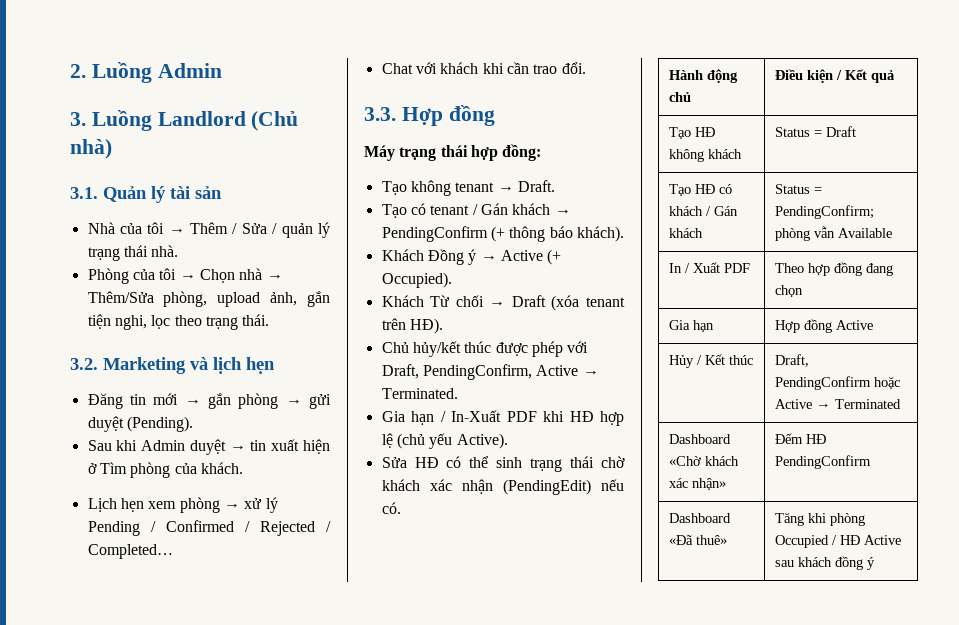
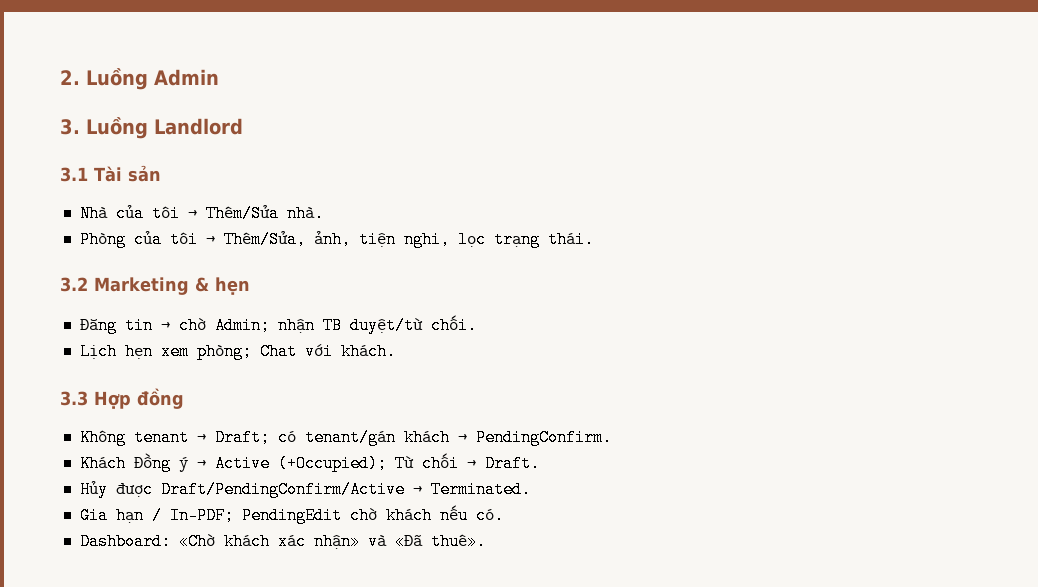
[251,111,299,131] [70,139,112,159] [70,186,190,203] (Chủ nhà) // 3.1. Quản lý tài -> [60,166,122,182] // 3.1 Tài
[190,222,330,238] [87,245,148,261] Thêm / Sửa / quản lý trạng thái -> [205,205,279,222] Thêm/Sửa
[199,268,283,283] [87,291,330,307] Chọn nhà → Thêm/Sửa phòng, upload ảnh, gắn -> [223,231,351,248] Thêm/Sửa, ảnh,
[174,315,202,326] theo -> (486, 239) none
[70,357,242,374] 3.2. Marketing và lịch -> [60,277,209,295] 3.2 Marketing &
[153,393,332,409] [87,416,193,432] [87,439,330,455] [87,462,243,478] [87,497,278,513] [87,520,331,536] [87,544,173,559] [381,62,586,74] [364,105,495,126] [364,144,542,161] [381,180,555,196] [381,203,571,218] [381,226,624,242] mới → gắn phòng → gửi duyệt (Pending). // Sau khi Admin duyệt → tin xuất hiện ở Tìm phòng của khách. // Lịch hẹn xem phòng → xử lý Pending / Confirmed / Rejected / Completed… // Chat với khách khi cần trao đổi. // 3.3. Hợp đồng // Máy trạng thái hợp đồng: // Tạo không tenant → Draft. // Tạo có tenant / Gán khách → PendingConfirm (+ thông báo khách). -> [160,315,477,334] [79,343,396,360] [60,388,184,409] [79,429,612,446] → chờ Admin; nhận TB duyệt/từ chối. // Lịch hẹn xem phòng; Chat với khách. // 3.3 Hợp đồng // Không tenant → Draft; có tenant/gán khách → PendingConfirm.
[547,249,562,265] [381,272,452,288] [381,295,625,311] [381,318,443,334] [381,341,589,357] [381,364,579,380] (+ Occupied). // Khách Từ chối → Draft (xóa tenant trên HĐ). // Chủ hủy/kết thúc được phép với Draft, PendingConfirm, Active -> [277,453,540,472] [79,481,405,498] (+Occupied); Từ chối → Draft. // Hủy được Draft/PendingConfirm/Active
[451,410,624,426] [381,433,508,449] [381,456,625,472] [381,479,624,495] [381,502,401,514] [669,69,739,83] [669,92,692,102] [775,69,896,83] [669,127,716,139] [669,149,743,162] [775,126,857,137] [669,184,733,196] [669,206,739,216] [669,228,704,238] [775,184,823,194] [775,205,875,219] [775,226,893,241] [669,262,751,273] [775,262,894,276] [775,285,804,297] [669,320,715,332] [775,319,874,333] [669,354,754,368] [775,354,810,367] [775,376,901,390] [775,399,902,409] [669,434,732,444] [669,456,740,466] [669,478,727,490] [775,433,827,444] [775,455,872,469] [669,513,732,523] [669,535,728,545] [775,512,866,526] [775,535,902,548] [775,556,876,570] In-Xuất PDF khi HĐ hợp lệ (chủ yếu Active). // Sửa HĐ có thể sinh trạng thái chờ khách xác nhận (PendingEdit) nếu có. // Hành động chủ | Điều kiện / Kết quả // Tạo HĐ không khách | Status = Draft // Tạo HĐ có khách / Gán khách | Status = PendingConfirm; phòng vẫn Available // In / Xuất PDF | Theo hợp đồng đang chọn // Gia hạn | Hợp đồng Active // Hủy / Kết thúc | Draft, PendingConfirm hoặc Active → Terminated // Dashboard «Chờ khách xác nhận» | Đếm HĐ PendingConfirm // Dashboard «Đã thuê» | Tăng khi phòng Occupied / HĐ Active sau khách đồng ý -> [169,505,504,524] [79,533,486,550] In-PDF; PendingEdit chờ khách nếu có. // Dashboard: «Chờ khách xác nhận» và «Đã thuê».

